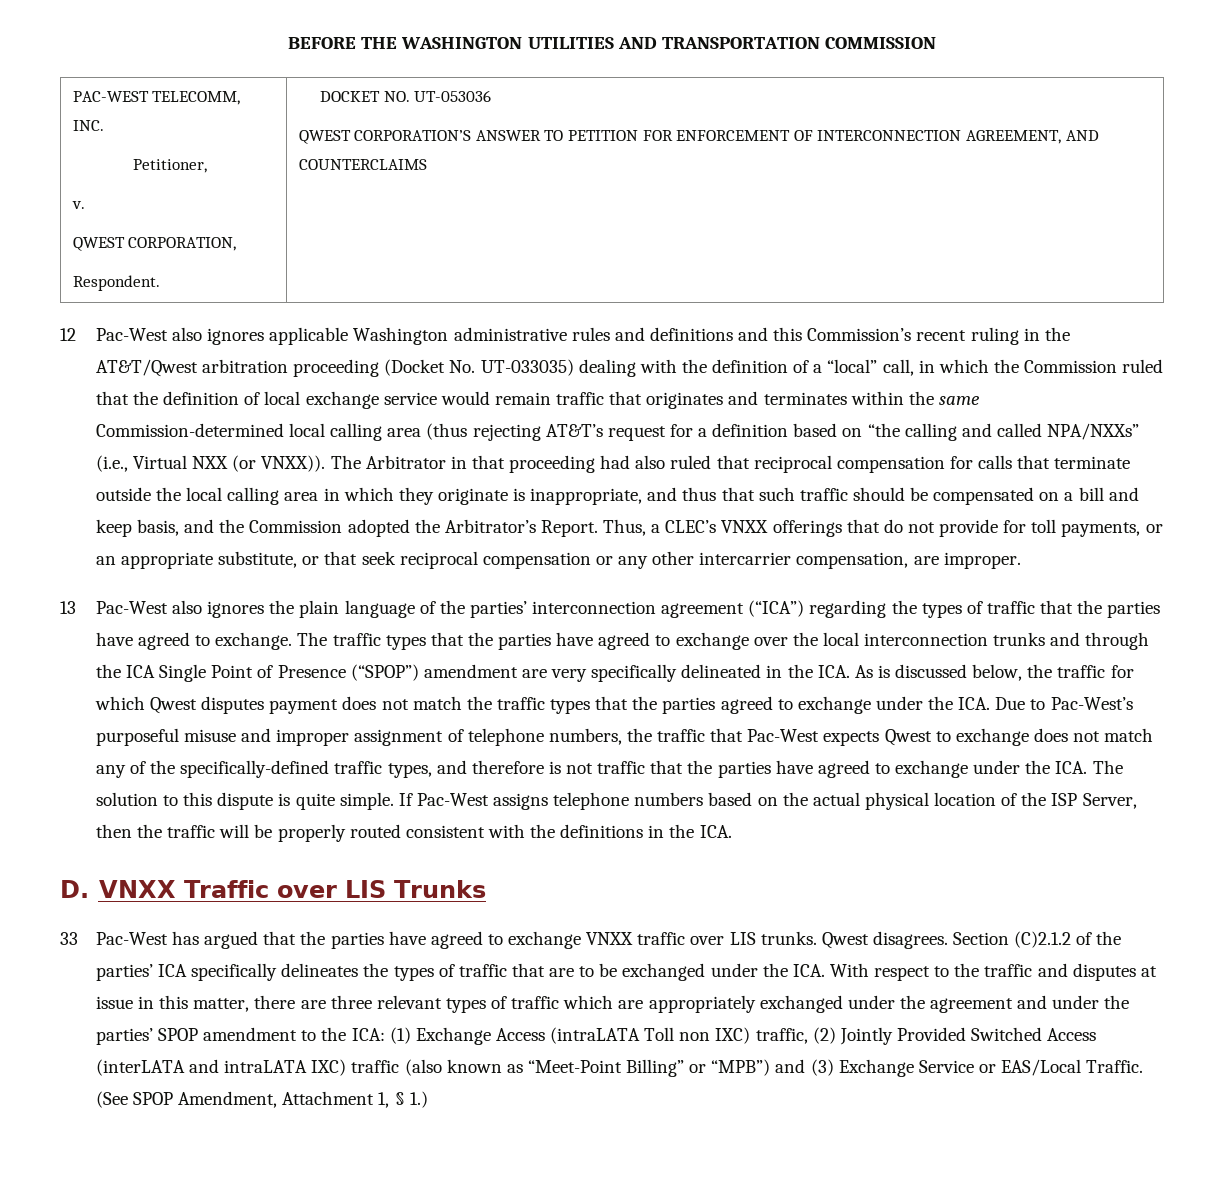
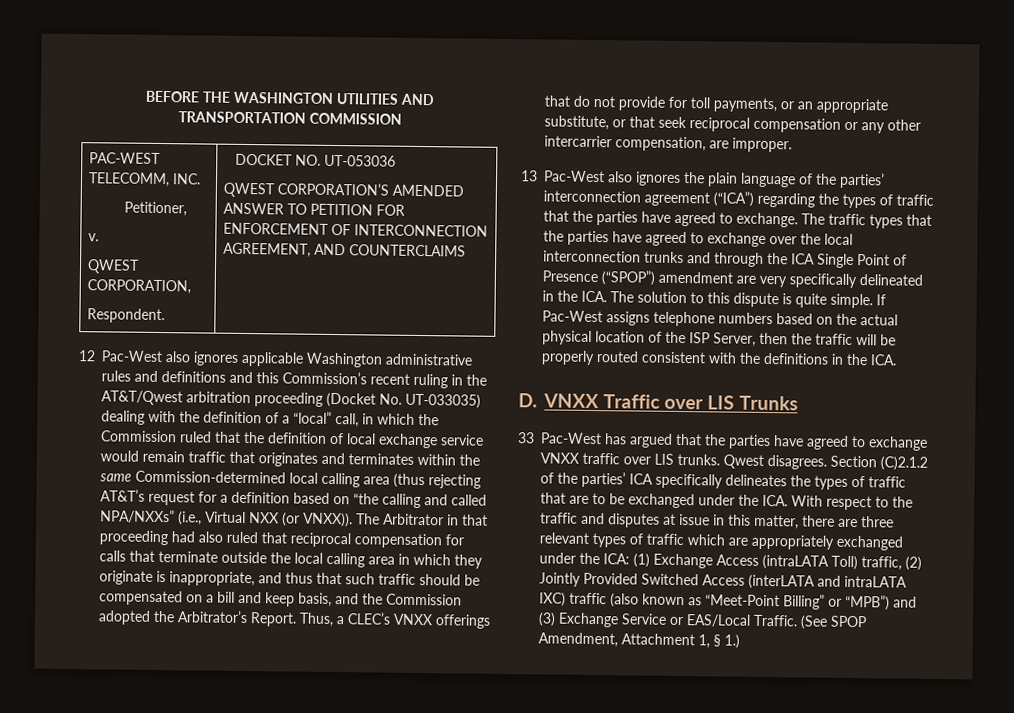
(472, 135) none -> [392,184,465,197] AMENDED
[854,664,1134,681] [94,696,1133,714] [95,728,1154,746] [95,760,1088,778] As is discussed below, the traffic for which Qwest disputes payment does not match the traffic types that the parties agreed to exchange under the ICA. Due to Pac-West’s purposeful misuse and improper assignment of telephone numbers, the traffic that Pac-West expects Qwest to exchange does not match any of the specifically-defined traffic types, and therefore is not traffic that the parties have agreed to exchange under the ICA. -> (607, 296) none
[930,995,1130,1013] [95,1027,347,1045] agreement and under the parties’ SPOP amendment to the -> (600, 558) none
[644,1027,751,1044] Toll non IXC) -> [831,555,858,571] Toll)

